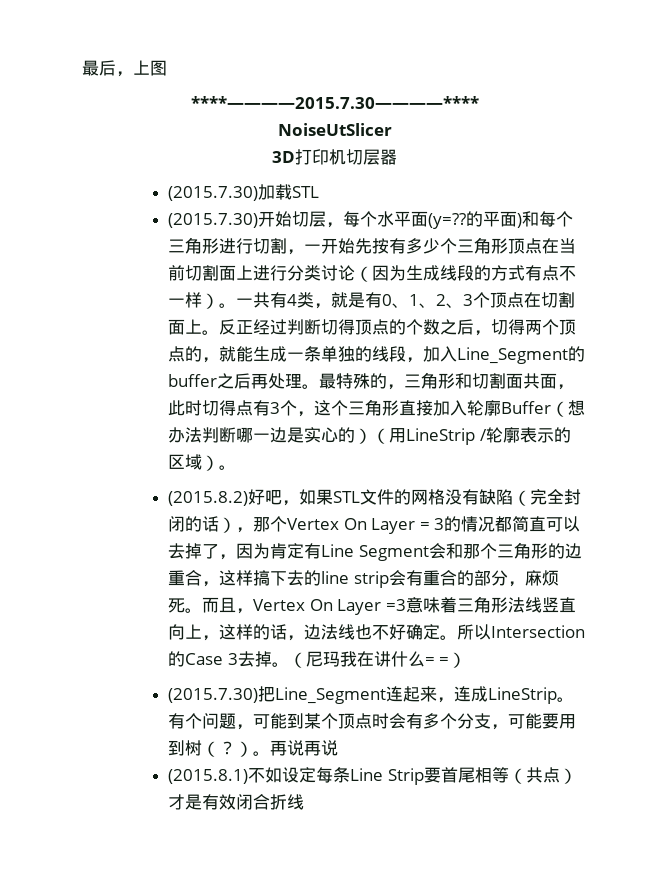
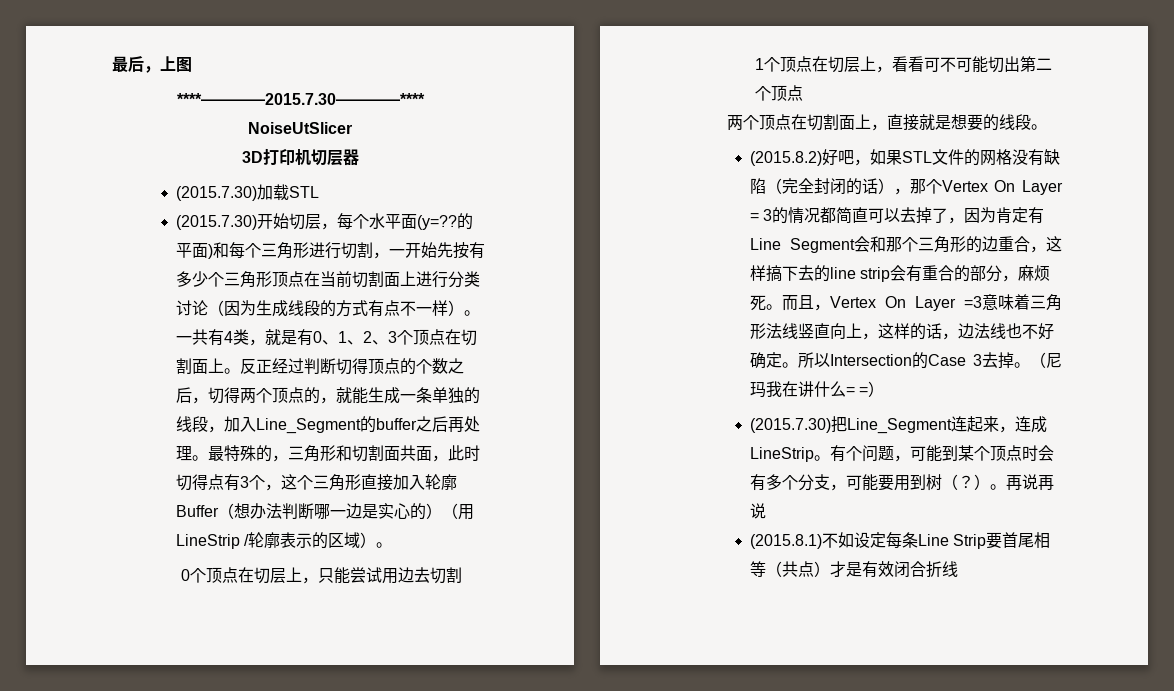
(237, 467) none -> [181,567,463,584] [755,56,1053,73] [755,85,804,101] [726,114,1047,131] // 0个顶点在切层上，只能尝试用边去切割 // 1个顶点在切层上，看看可不可能切出第二个顶点 // 两个顶点在切割面上，直接就是想要的线段。

